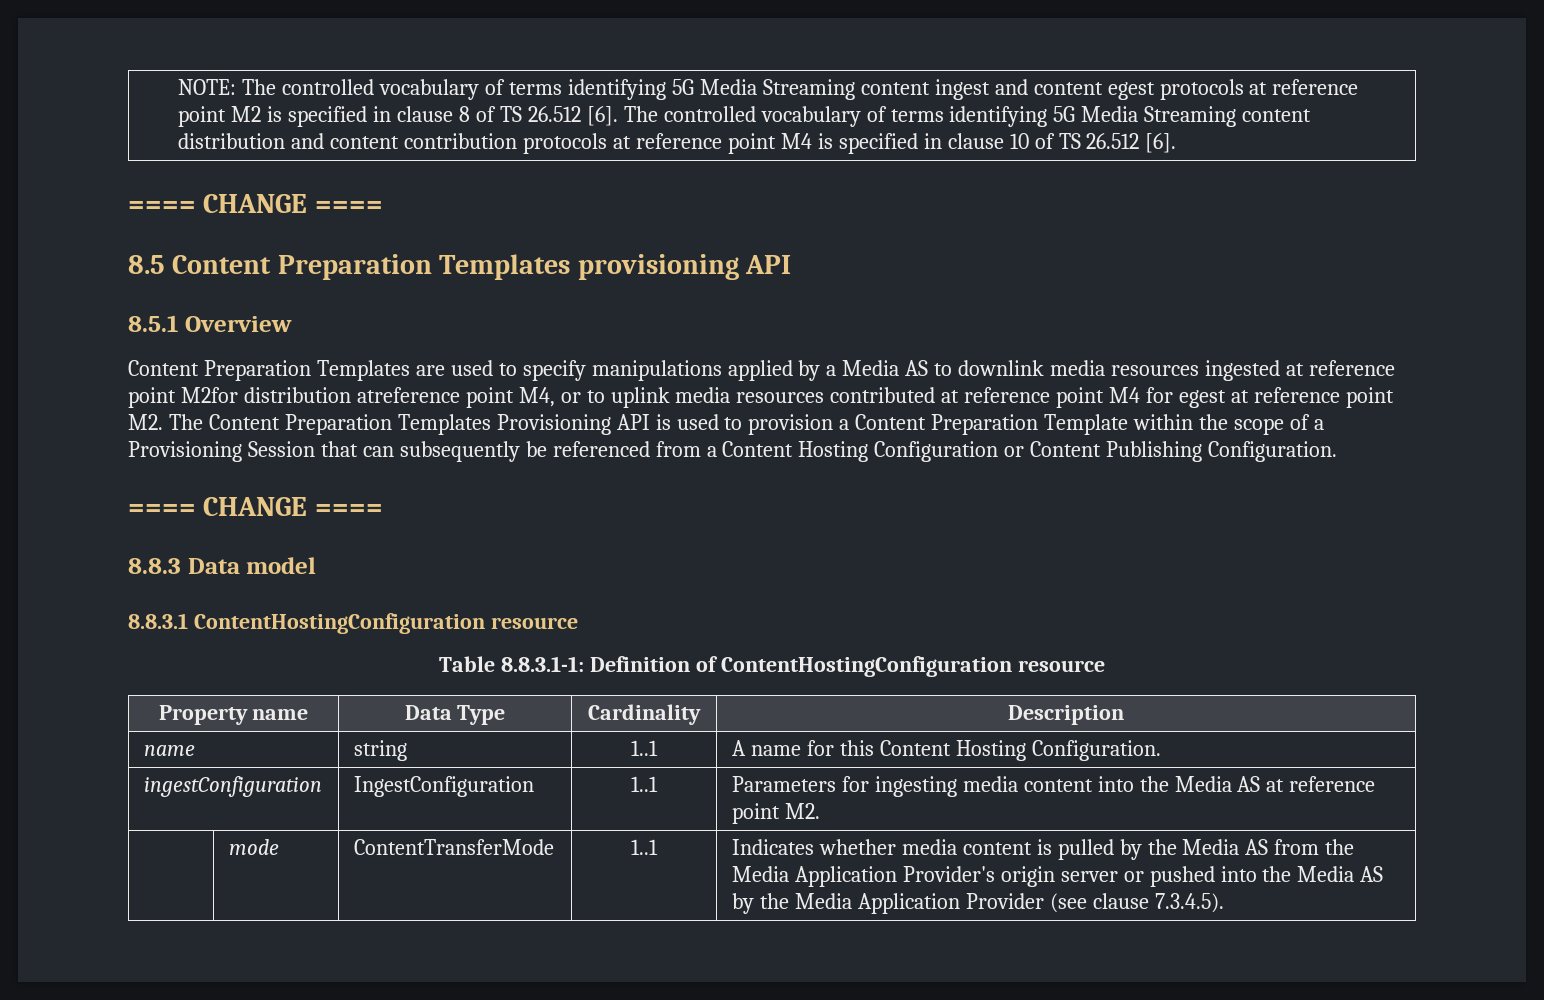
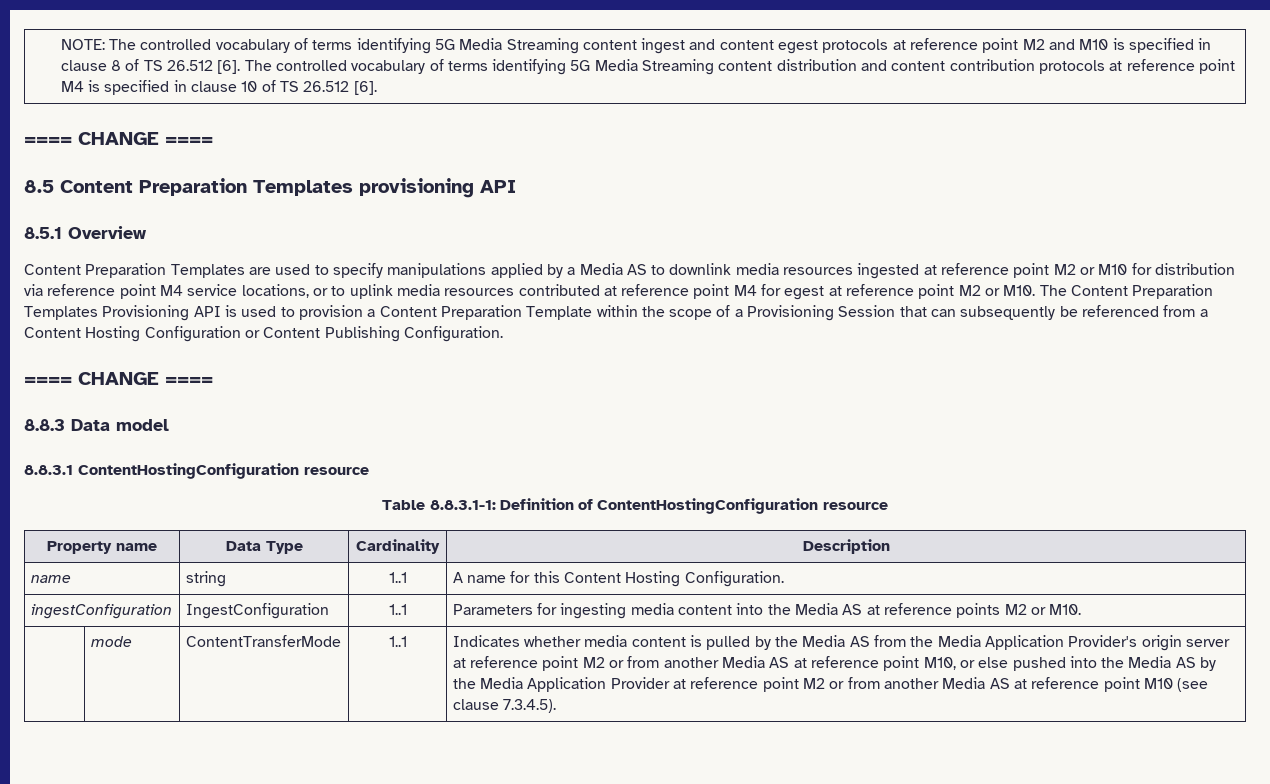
(262, 114) none -> [1049,39,1109,50] and M10
[180,387,555,408] M2for distribution atreference point M4, -> [1053,263,1236,275] [24,284,309,299] M2 or M10 for distribution via reference point M4 service locations,
[128,414,163,430] M2. -> [958,285,1036,296] M2 or M10.
[731,803,820,824] point M2. -> [956,603,1082,618] points M2 or M10.
[1123,871,1144,882] or -> [452,656,1009,671] at reference point M2 or from another Media AS at reference point M10, or else
(1044, 901) none -> [672,677,1173,692] at reference point M2 or from another Media AS at reference point M10

